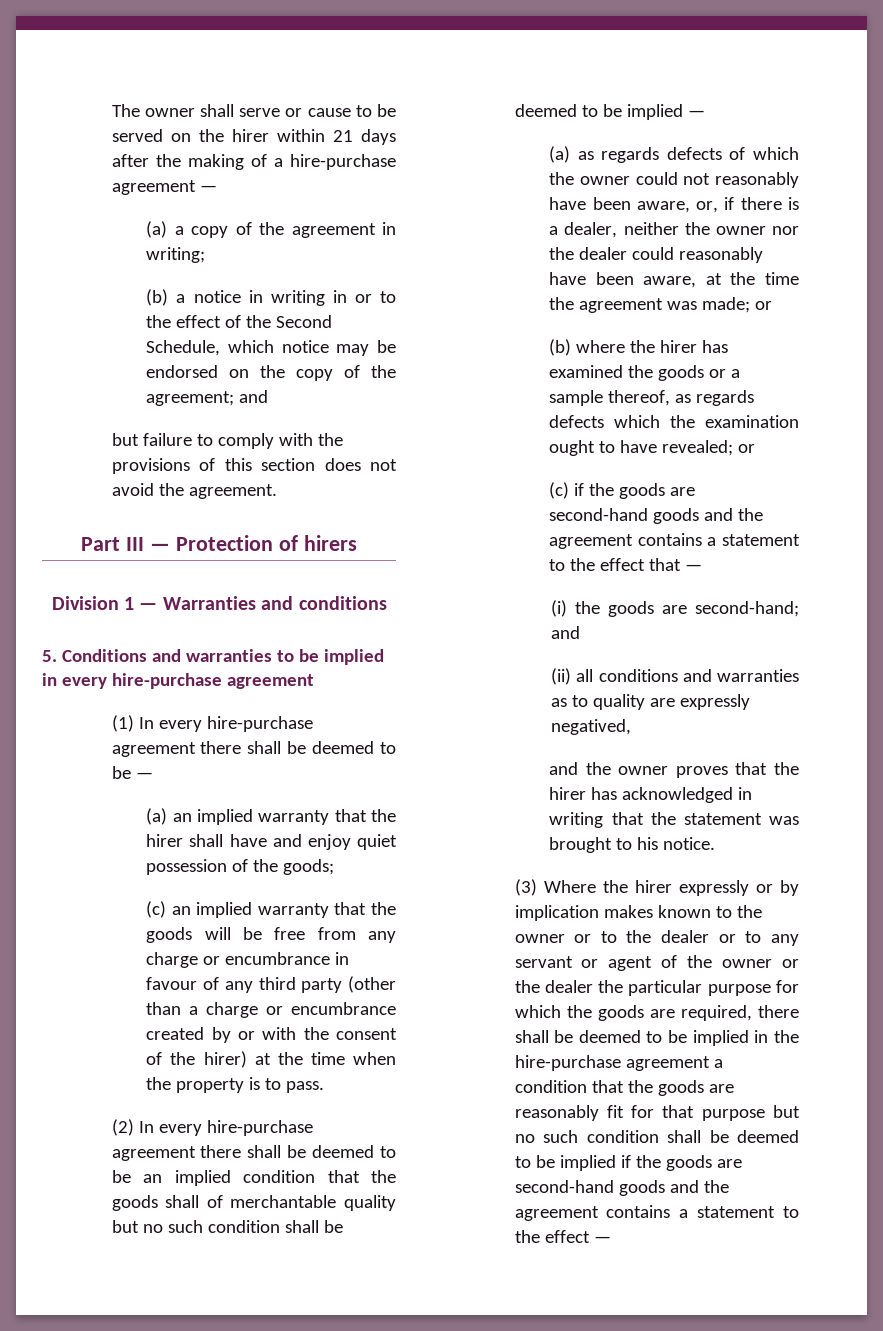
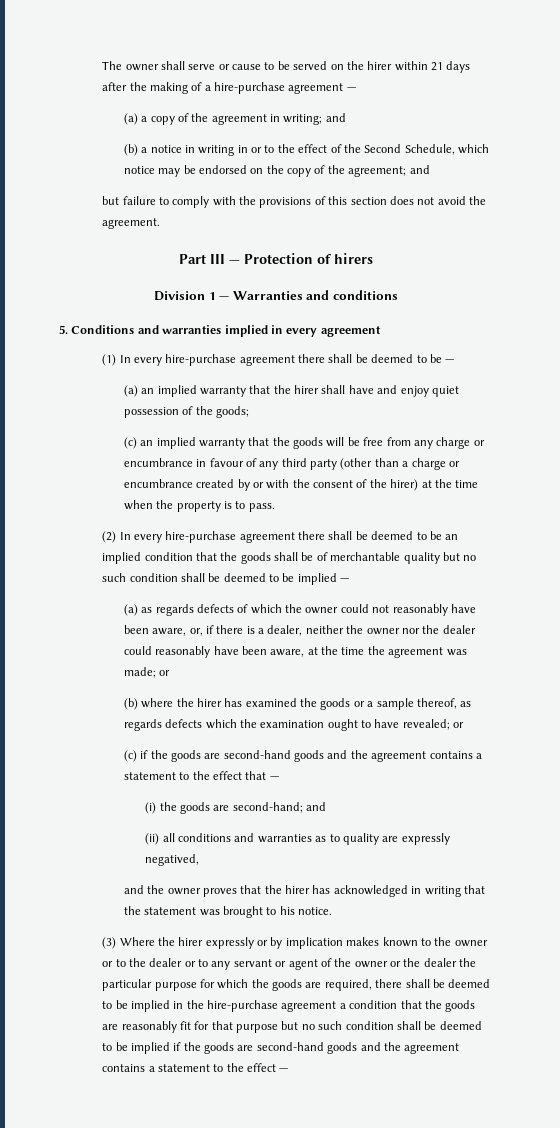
(206, 255) none -> [325,113,346,122] and
[276,649,319,662] to be -> (222, 329) none
[111,673,222,689] hire-purchase -> (318, 332) none
(200, 1201) none -> [301,552,314,561] be

